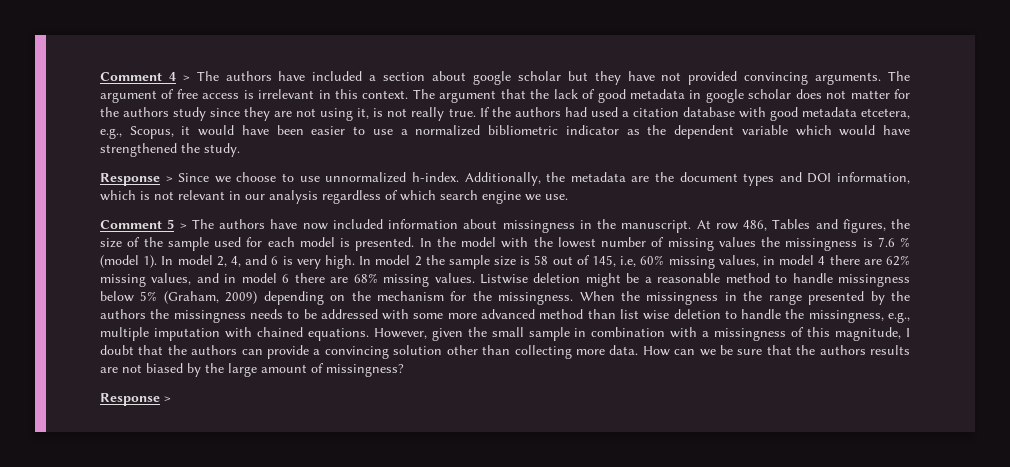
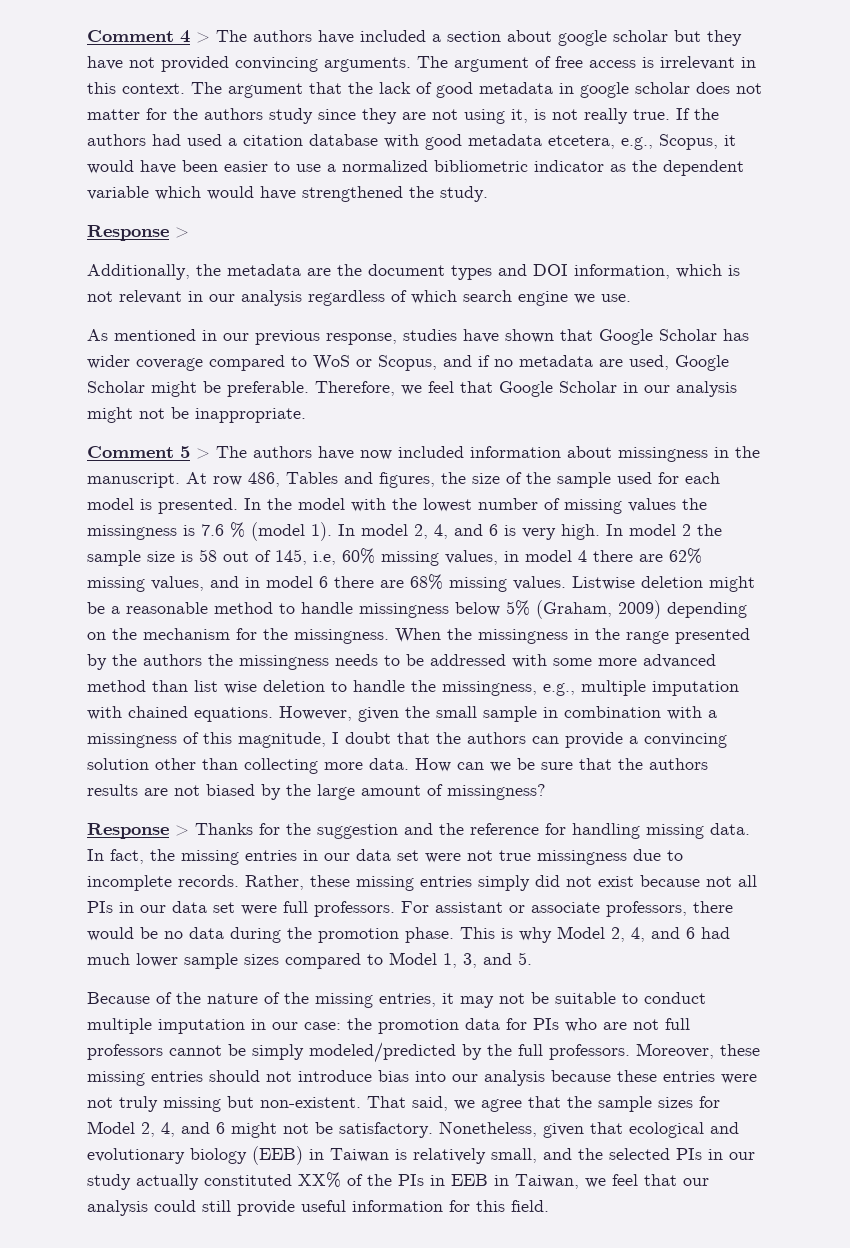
[178,172,459,183] Since we choose to use unnormalized h-index. -> (189, 232) //
(568, 197) none -> [87,329,749,345] [87,355,729,371] [87,381,737,397] [87,407,306,423] // As mentioned in our previous response, studies have shown that Google Scholar has wider coverage compared to WoS or Scopus, and if no metadata are used, Google Scholar might be preferable. Therefore, we feel that Google Scholar in our analysis might not be inappropriate.
(171, 399) none -> [195,823,750,839] [87,849,683,865] [87,875,757,891] [87,901,733,917] [87,926,730,943] [87,952,532,969] [87,992,706,1008] [87,1018,690,1034] [87,1042,760,1063] [87,1070,757,1086] [87,1096,720,1112] [87,1121,739,1138] [87,1146,755,1165] [87,1172,709,1190] [87,1200,549,1216] Thanks for the suggestion and the reference for handling missing data. In fact, the missing entries in our data set were not true missingness due to incomplete records. Rather, these missing entries simply did not exist because not all PIs in our data set were full professors. For assistant or associate professors, there would be no data during the promotion phase. This is why Model 2, 4, and 6 had much lower sample sizes compared to Model 1, 3, and 5. // Because of the nature of the missing entries, it may not be suitable to conduct multiple imputation in our case: the promotion data for PIs who are not full professors cannot be simply modeled/predicted by the full professors. Moreover, these missing entries should not introduce bias into our analysis because these entries were not truly missing but non-existent. That said, we agree that the sample sizes for Model 2, 4, and 6 might not be satisfactory. Nonetheless, given that ecological and evolutionary biology (EEB) in Taiwan is relatively small, and the selected PIs in our study actually constituted XX% of the PIs in EEB in Taiwan, we feel that our analysis could still provide useful information for this field.

